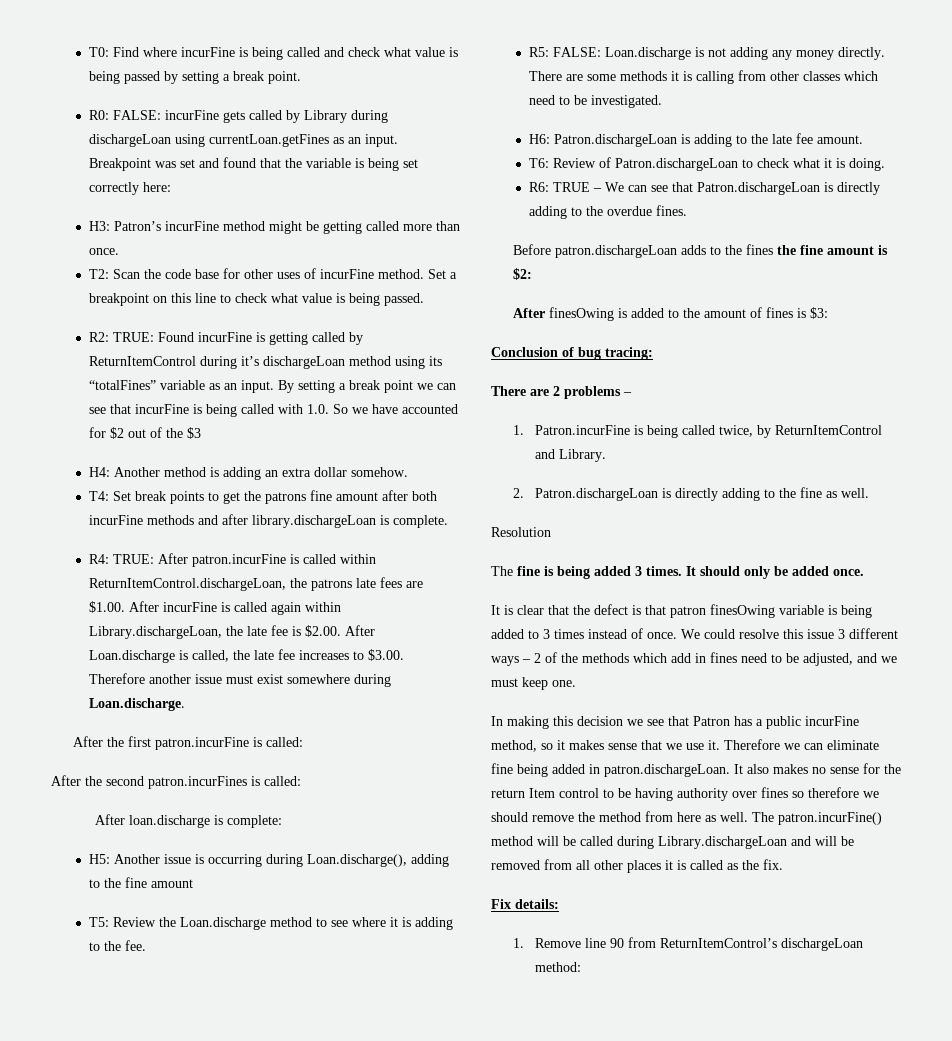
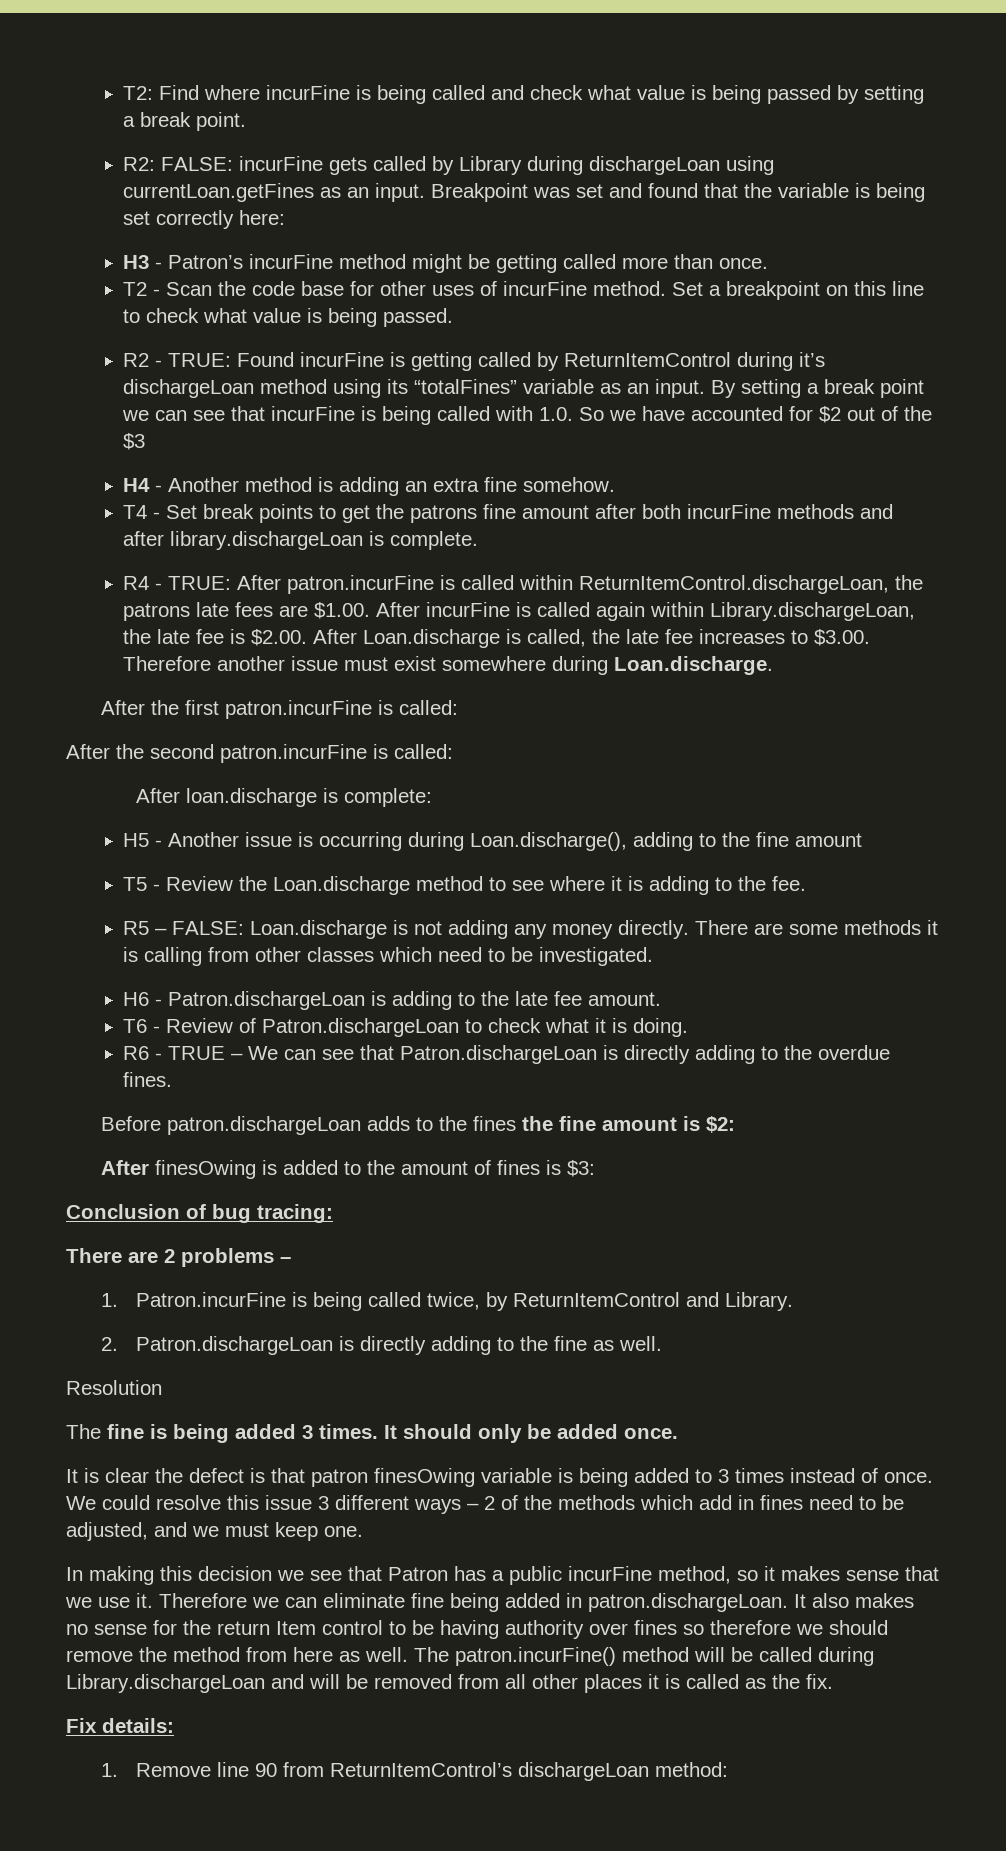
[88,47,109,57] T0: -> [123,86,154,100] T2:
[88,110,109,120] R0: -> [123,157,156,171] R2:
[88,221,110,231] H3: -> [123,255,163,269] H3 -
[88,269,109,279] T2: -> [123,282,161,296] T2 -
[88,332,109,342] R2: -> [123,353,163,367] R2 -
[88,467,110,477] H4: -> [123,478,163,492] H4 -
[313,467,347,477] dollar -> [484,477,518,492] fine
[88,491,109,501] T4: -> [123,505,161,519] T4 -
[88,554,109,564] R4: -> [123,576,163,590] R4 -
[148,776,247,789] patron.incurFines -> [220,744,367,763] patron.incurFine
[88,854,110,864] H5: -> [123,833,163,847] H5 -
[88,917,109,927] T5: -> [123,877,161,891] T5 -
[528,47,549,57] R5: -> [123,921,168,935] R5 –
[528,134,550,144] H6: -> [123,992,163,1006] H6 -
[528,158,549,168] T6: -> [123,1019,161,1033] T6 -
[528,182,549,192] R6: -> [123,1046,163,1060] R6 -
[548,605,569,615] that -> (149, 1475) none

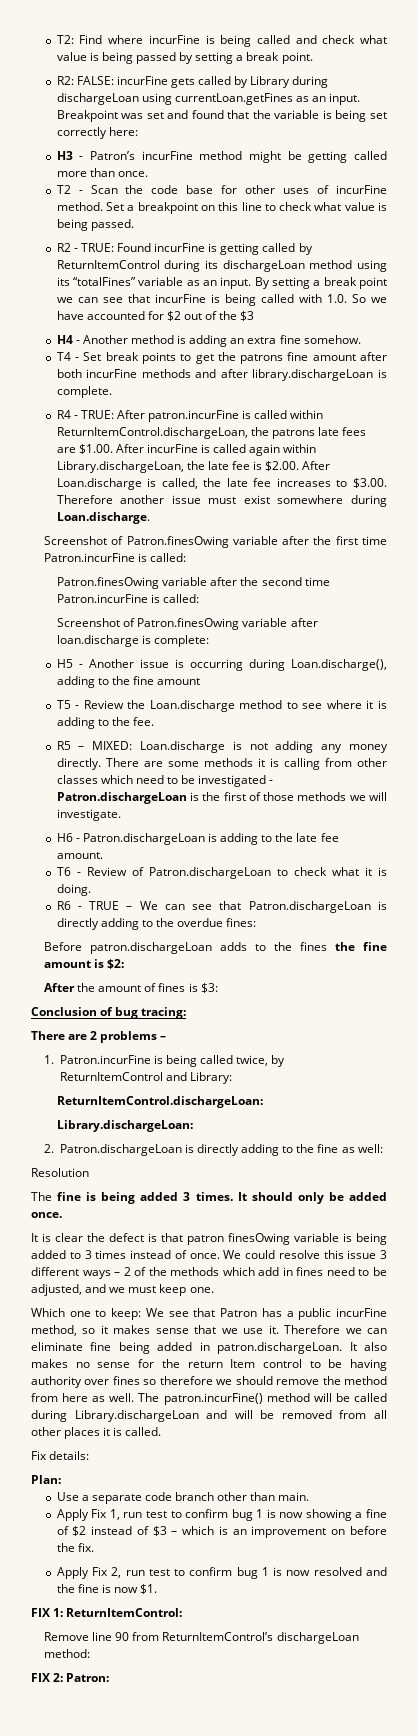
[799,352,826,367] it’s -> [205,260,219,269] its
[100,700,458,719] [66,744,453,763] [135,788,180,803] After the first patron.incurFine is called: // After the second patron.incurFine is called: // After -> [44,536,387,548] [44,553,187,562] [57,577,330,589] [57,594,200,603] [57,618,318,630] Screenshot of Patron.finesOwing variable after the first time Patron.incurFine is called: // Patron.finesOwing variable after the second time Patron.incurFine is called: // Screenshot of Patron.finesOwing variable after
[172,921,245,935] FALSE: -> [92,741,133,750] MIXED:
[539,947,654,966] investigated. -> [198,775,274,787] [56,792,387,804] [56,809,121,821] investigated - Patron.dischargeLoan is the first of those methods we will investigate.
[123,1072,173,1087] fines. -> [226,918,257,927] fines:
[154,1160,361,1179] finesOwing is added to -> (76, 987) none
[724,1292,793,1311] Library. -> [190,1072,233,1084] [57,1096,264,1108] [57,1120,194,1132] Library: // ReturnItemControl.dischargeLoan: // Library.dischargeLoan:
[618,1336,662,1351] well. -> [357,1144,383,1153] well:
[66,1566,304,1585] In making this decision we -> [31,1308,164,1320] Which one to keep: We
[686,1674,833,1689] [66,1718,174,1733] [100,1763,118,1777] called as the fix. // Fix details: // 1. -> [125,1427,162,1436] [31,1451,90,1460] [31,1475,61,1484] [56,1492,310,1504] [56,1509,387,1521] [56,1526,387,1538] [56,1543,94,1552] [56,1567,387,1579] [56,1584,158,1594] [31,1608,183,1617] called. // Fix details: // Plan: // Use a separate code branch other than main. // Apply Fix 1, run test to confirm bug 1 is now showing a fine of $2 instead of $3 – which is an improvement on before the fix. // Apply Fix 2, run test to confirm bug 1 is now resolved and the fine is now $1. // FIX 1: ReturnItemControl: //
(728, 1769) none -> [31,1673,110,1682] // FIX 2: Patron:

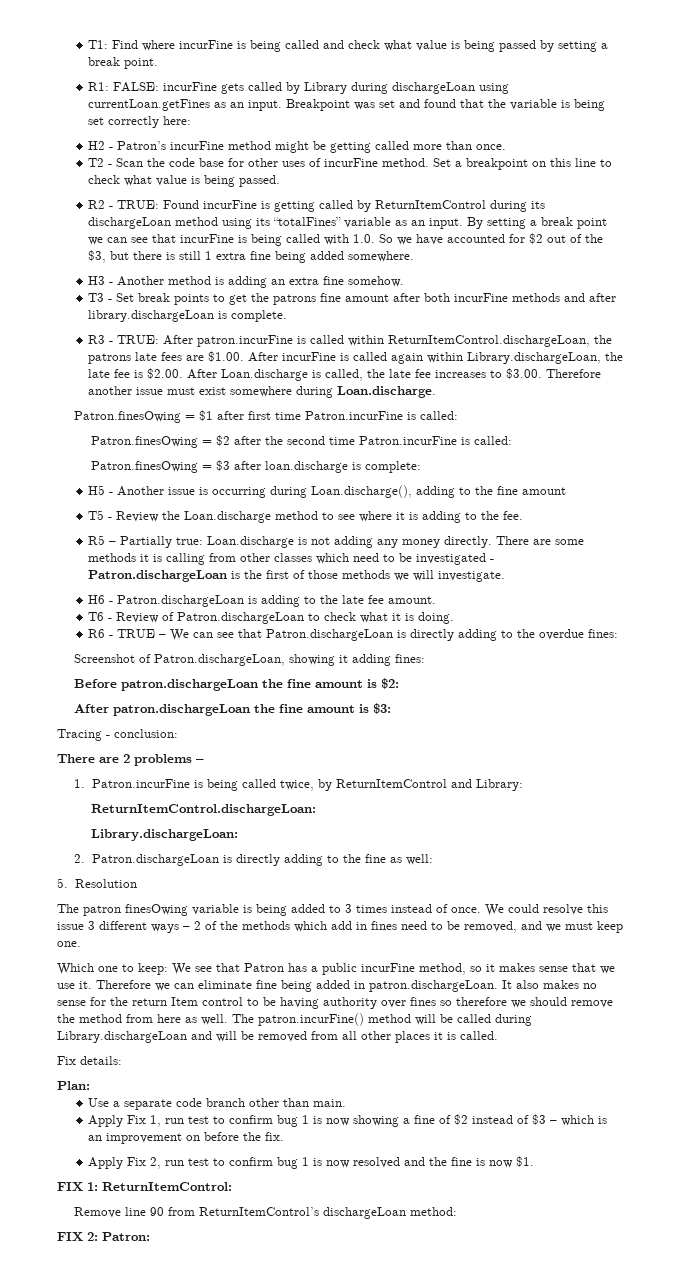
[56,35,74,44] T2: -> [88,40,109,49] T1:
[56,76,74,85] R2: -> [88,82,110,91] R1:
[56,151,73,160] H3 -> [88,141,106,150] H2
[240,311,255,321] [56,335,73,344] $3 // H4 -> [88,250,415,263] [88,276,106,285] $3, but there is still 1 extra fine being added somewhere. // H3
[56,352,71,361] T4 -> [88,293,105,302] T3
[56,410,71,419] R4 -> [88,335,106,344] R3
[44,536,332,548] Screenshot of Patron.finesOwing variable after the -> [74,410,245,423] Patron.finesOwing = $1 after
[162,577,208,586] variable -> [202,435,231,446] = $2
[57,618,288,630] Screenshot of Patron.finesOwing variable -> [91,460,231,473] Patron.finesOwing = $3
[92,741,133,750] MIXED: -> [120,536,204,548] Partially true:
[44,942,328,954] Before patron.dischargeLoan adds to the fines -> [74,654,426,666] [74,679,259,691] Screenshot of Patron.dischargeLoan, showing it adding fines: // Before patron.dischargeLoan
[77,983,218,993] [31,1007,187,1019] the amount of fines is $3: // Conclusion of bug tracing: -> [113,703,392,716] [57,729,178,741] patron.dischargeLoan the fine amount is $3: // Tracing - conclusion:
(383, 1148) none -> [57,878,68,888] 5.
[57,1192,387,1204] [31,1212,62,1218] [31,1233,183,1242] fine is being added 3 times. It should only be added once. // It is clear the defect is that -> (79, 908) none
[31,1284,82,1296] adjusted, -> [464,921,517,933] removed,

